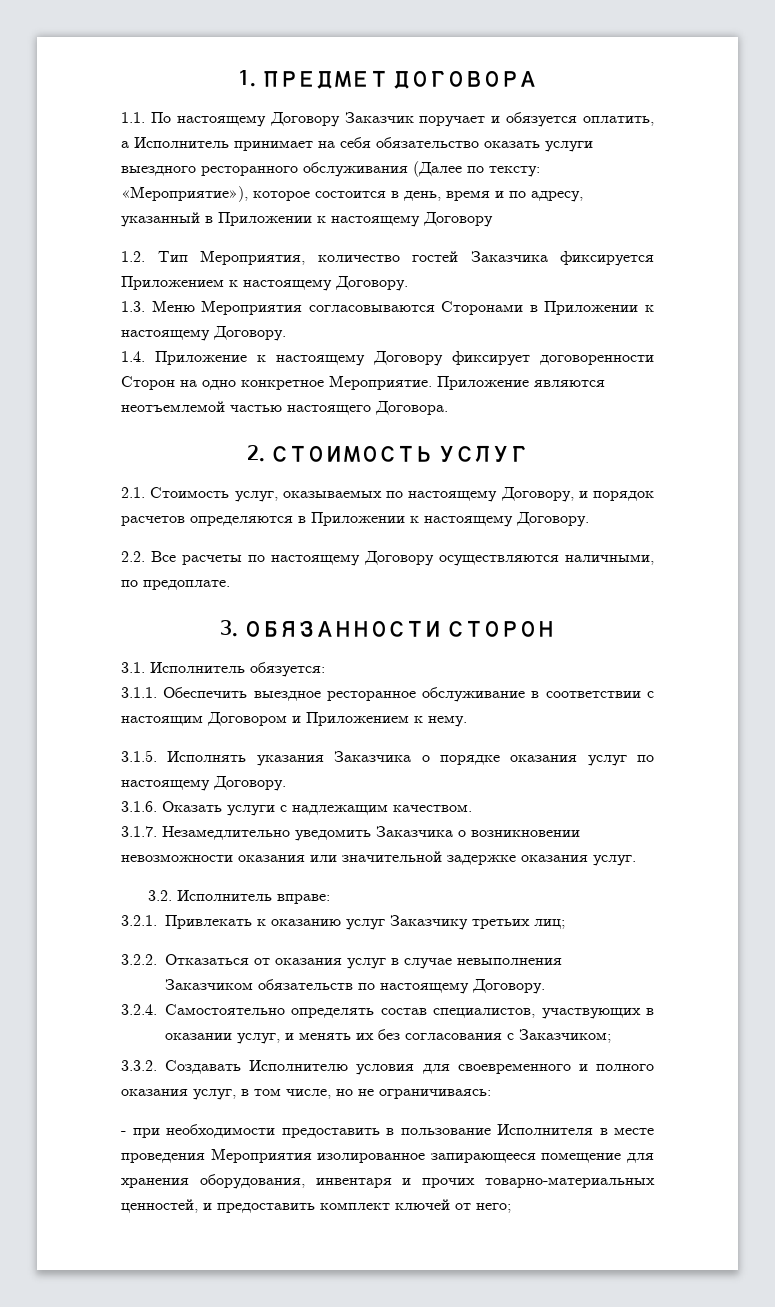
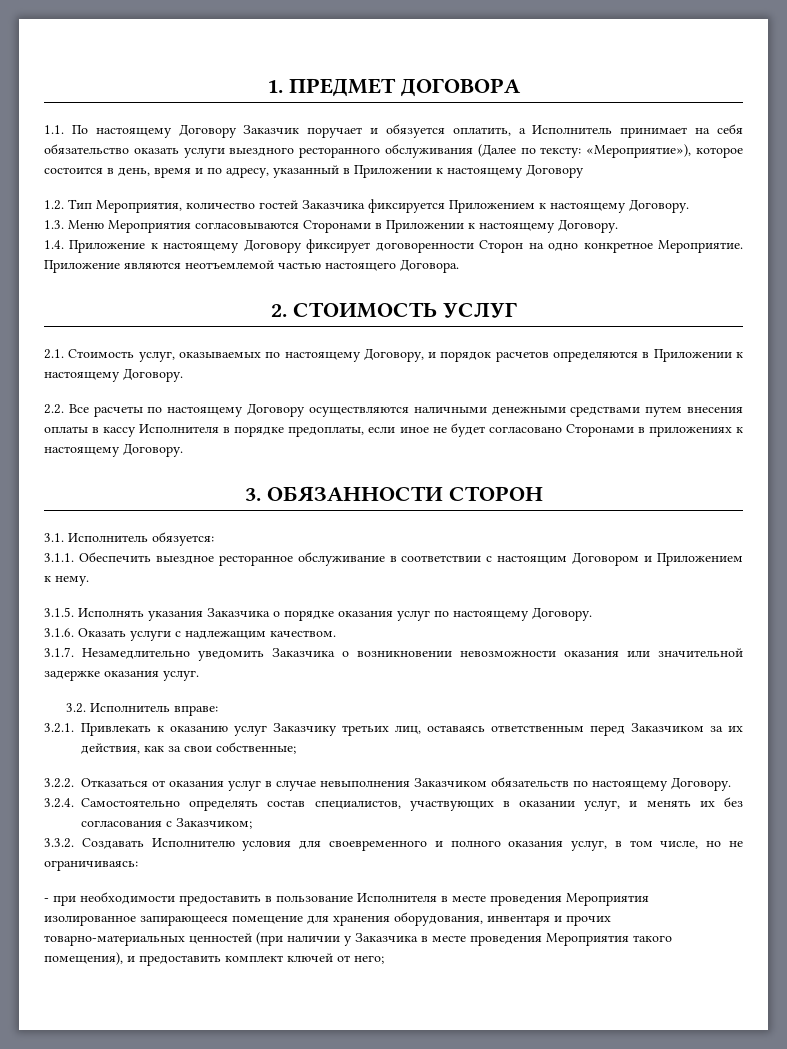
[565,554,654,565] [121,580,230,590] наличными, по предоплате. -> [413,406,744,417] [44,423,744,437] [44,443,183,457] наличными денежными средствами путем внесения оплаты в кассу Исполнителя в порядке предоплаты, если иное не будет согласовано Сторонами в приложениях к настоящему Договору.
[534,919,565,929] лиц; -> [395,723,743,736] [81,742,296,754] лиц, оставаясь ответственным перед Заказчиком за их действия, как за свои собственные;
[121,1199,198,1213] ценностей, -> [189,932,672,946] [44,952,123,965] ценностей (при наличии у Заказчика в месте проведения Мероприятия такого помещения),

